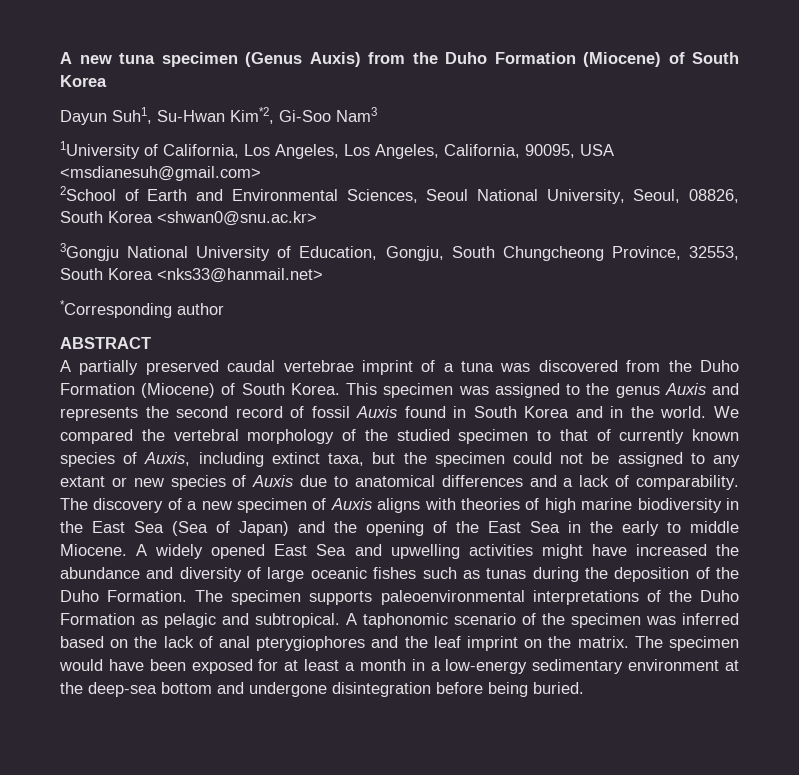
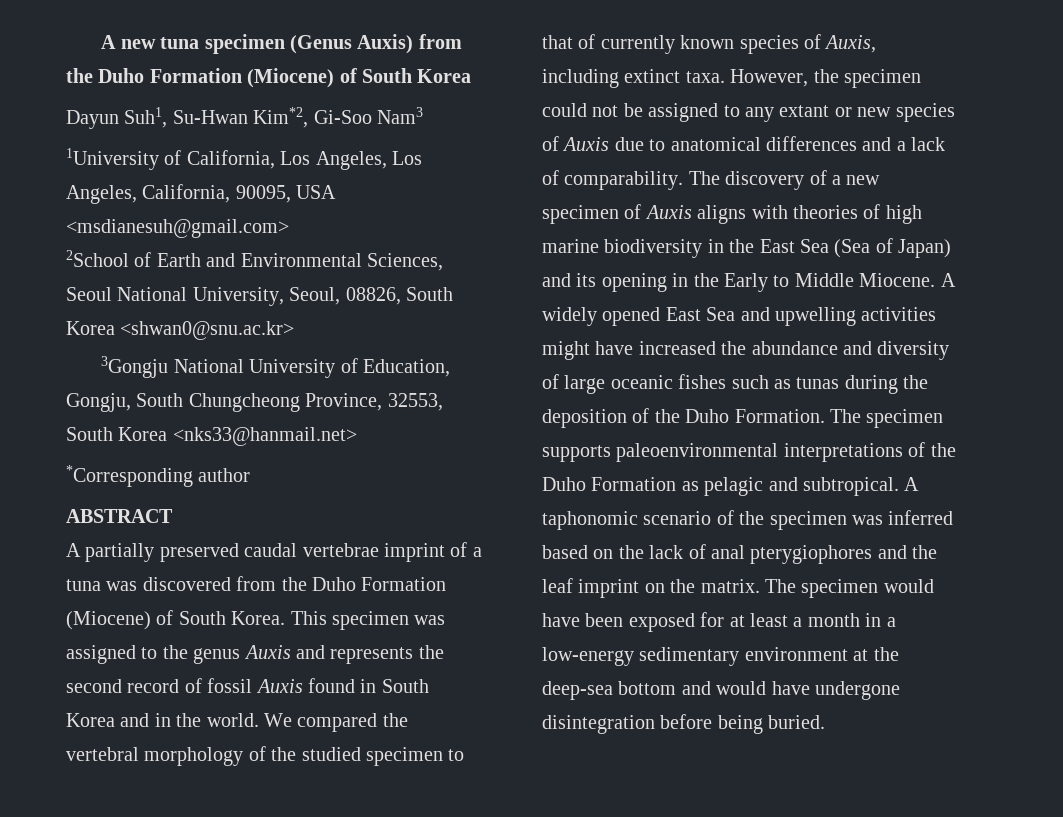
[328,452,396,466] taxa, but -> [685,69,809,87] taxa. However,
[334,521,739,536] the opening of the East Sea in the early to middle -> [576,273,854,292] its opening in the Early to Middle
(244, 688) none -> [716,681,810,695] would have

